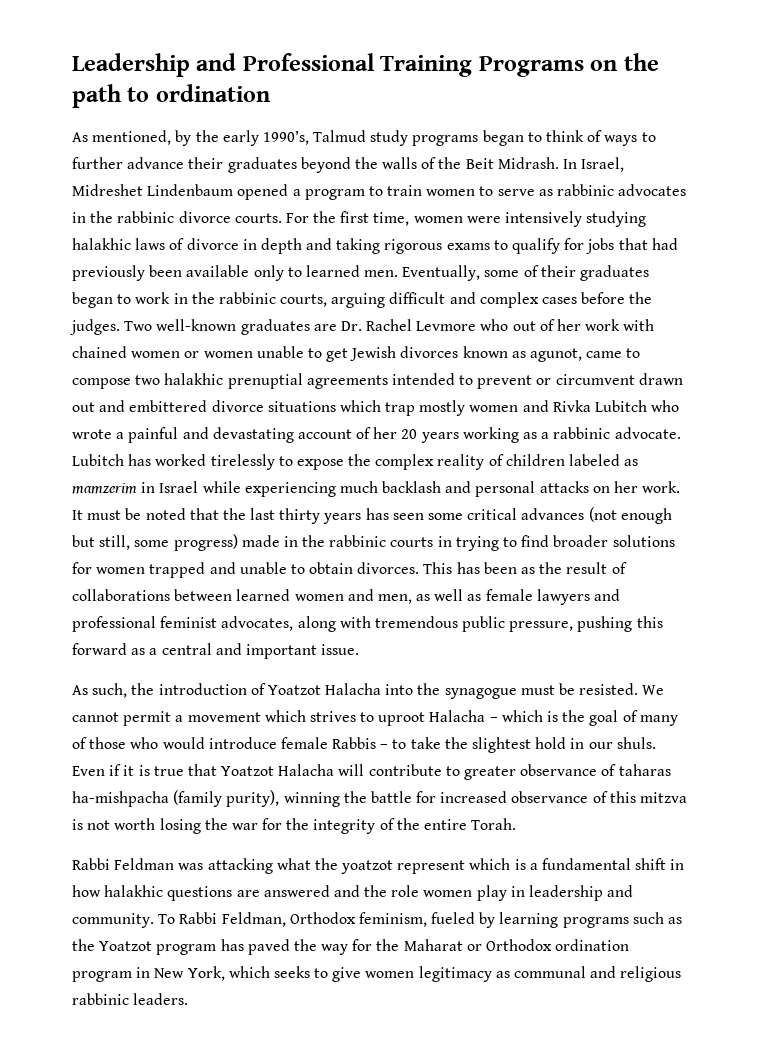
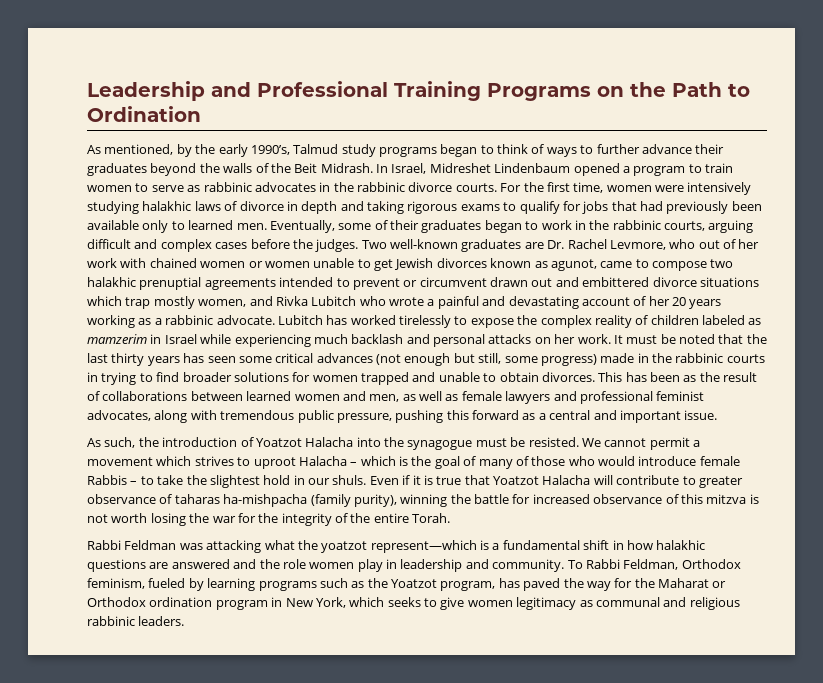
[72,84,270,108] path to ordination -> [672,82,750,97] [87,106,201,122] Path to Ordination
[416,321,477,331] Levmore -> [609,240,666,250] Levmore,
[469,405,519,412] women -> [198,299,247,307] women,
[397,858,511,874] represent which -> [370,540,477,553] represent—which
[156,944,217,955] program -> [440,581,496,591] program,

